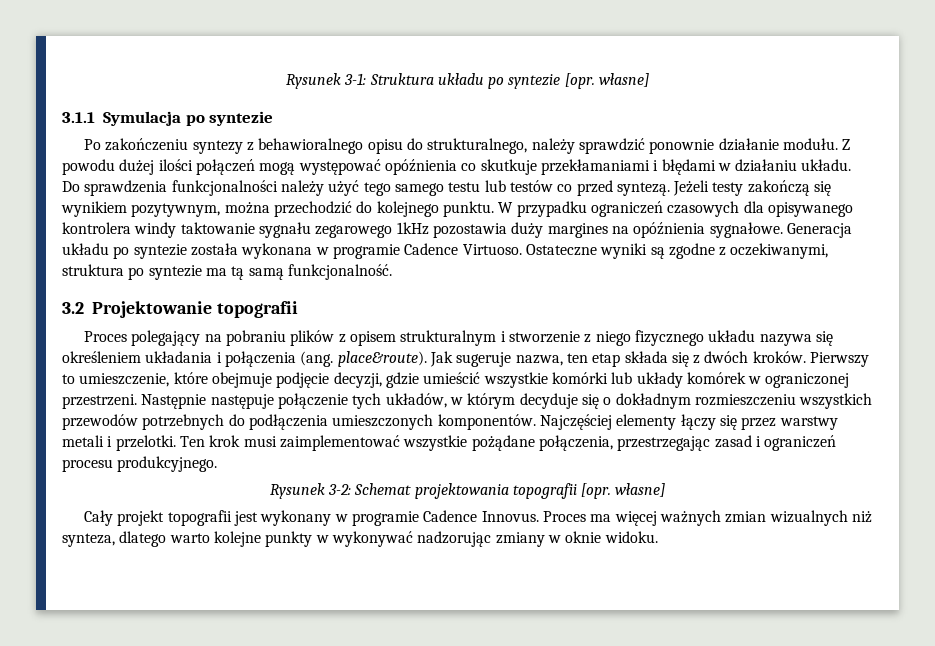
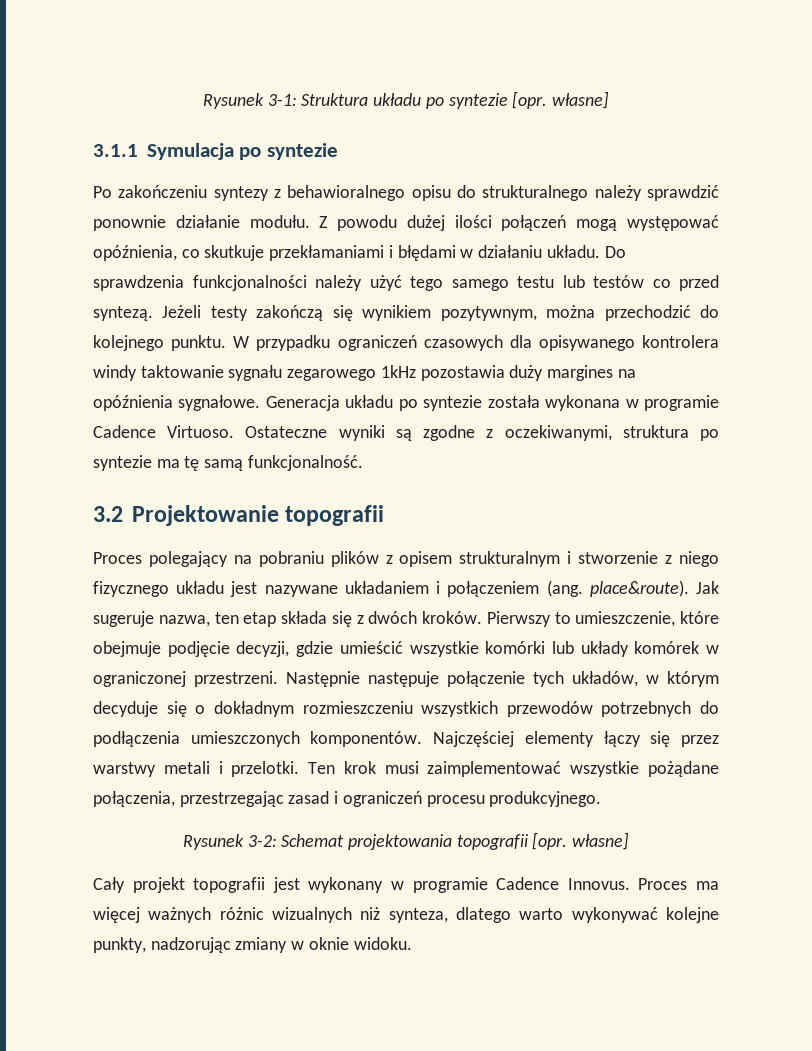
[427,138,528,154] strukturalnego, -> [482,185,589,201] strukturalnego
[384,159,457,175] opóźnienia -> [93,245,177,261] opóźnienia,
[231,266,245,280] tą -> [184,456,200,471] tę
[759,331,833,346] [62,351,296,367] nazywa się określeniem układania i połączenia -> [230,581,540,597] jest nazywane układaniem i połączeniem
[725,511,767,523] zmian -> [219,907,264,920] różnic
[213,531,413,547] kolejne punkty w wykonywać -> [571,907,719,923] [93,937,146,953] wykonywać kolejne punkty,

